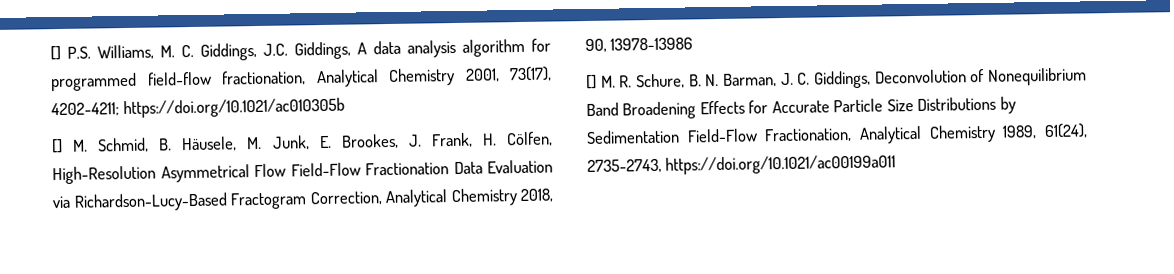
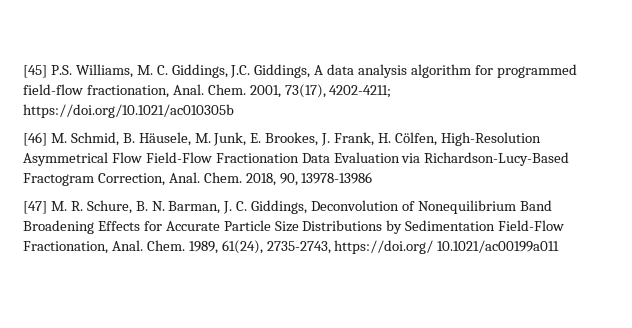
[50,45,61,61] [] -> [23,65,47,78] [45]
[315,68,455,88] Analytical Chemistry -> [172,84,246,95] Anal. Chem.
[51,138,63,154] [] -> [23,132,47,146] [46]
[385,188,518,208] Analytical Chemistry -> [168,172,242,183] Anal. Chem.
[586,74,597,90] [] -> [23,201,47,214] [47]
[859,124,996,144] Analytical Chemistry -> [111,240,185,251] Anal. Chem.
[665,154,897,175] https://doi.org/10.1021/ac00199a011 -> [334,240,560,254] https://doi.org/ 10.1021/ac00199a011

